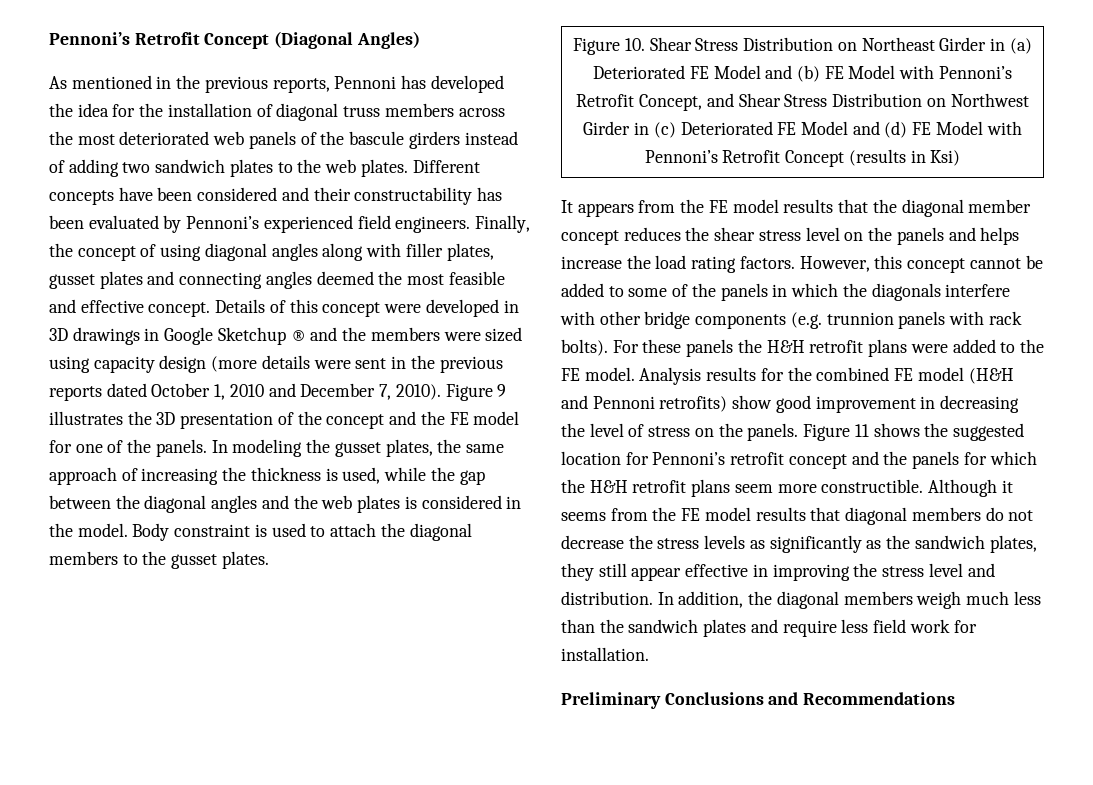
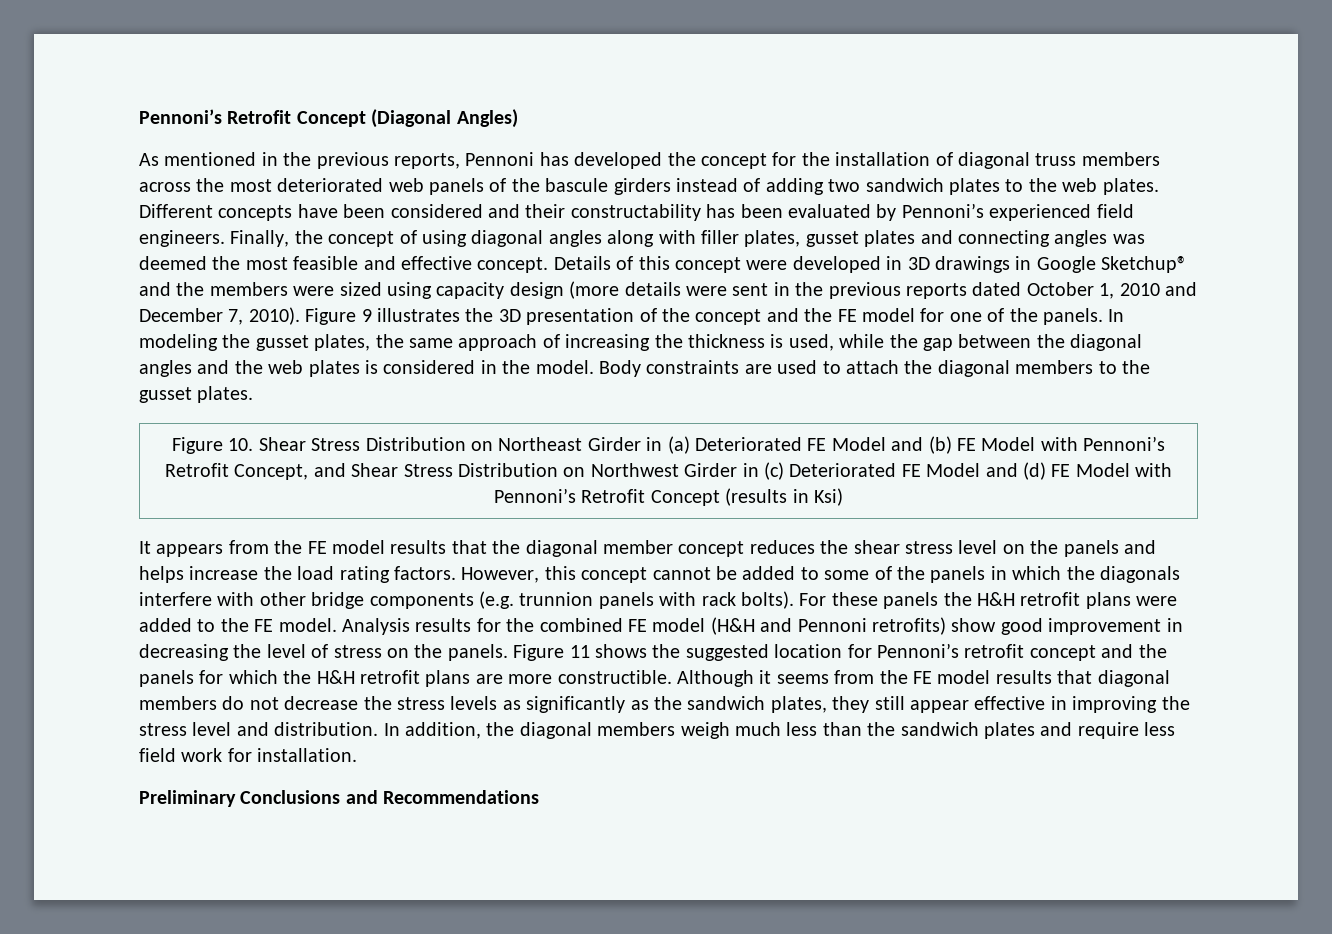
[77,103,109,117] idea -> [700,153,767,169] concept
(312, 280) none -> [1112,234,1145,244] was
[217,327,306,345] Sketchup ® -> [1101,256,1188,273] Sketchup®
[174,524,267,537] constraint is -> [646,360,772,374] constraints are
[734,484,773,493] seem -> [475,674,503,684] are

